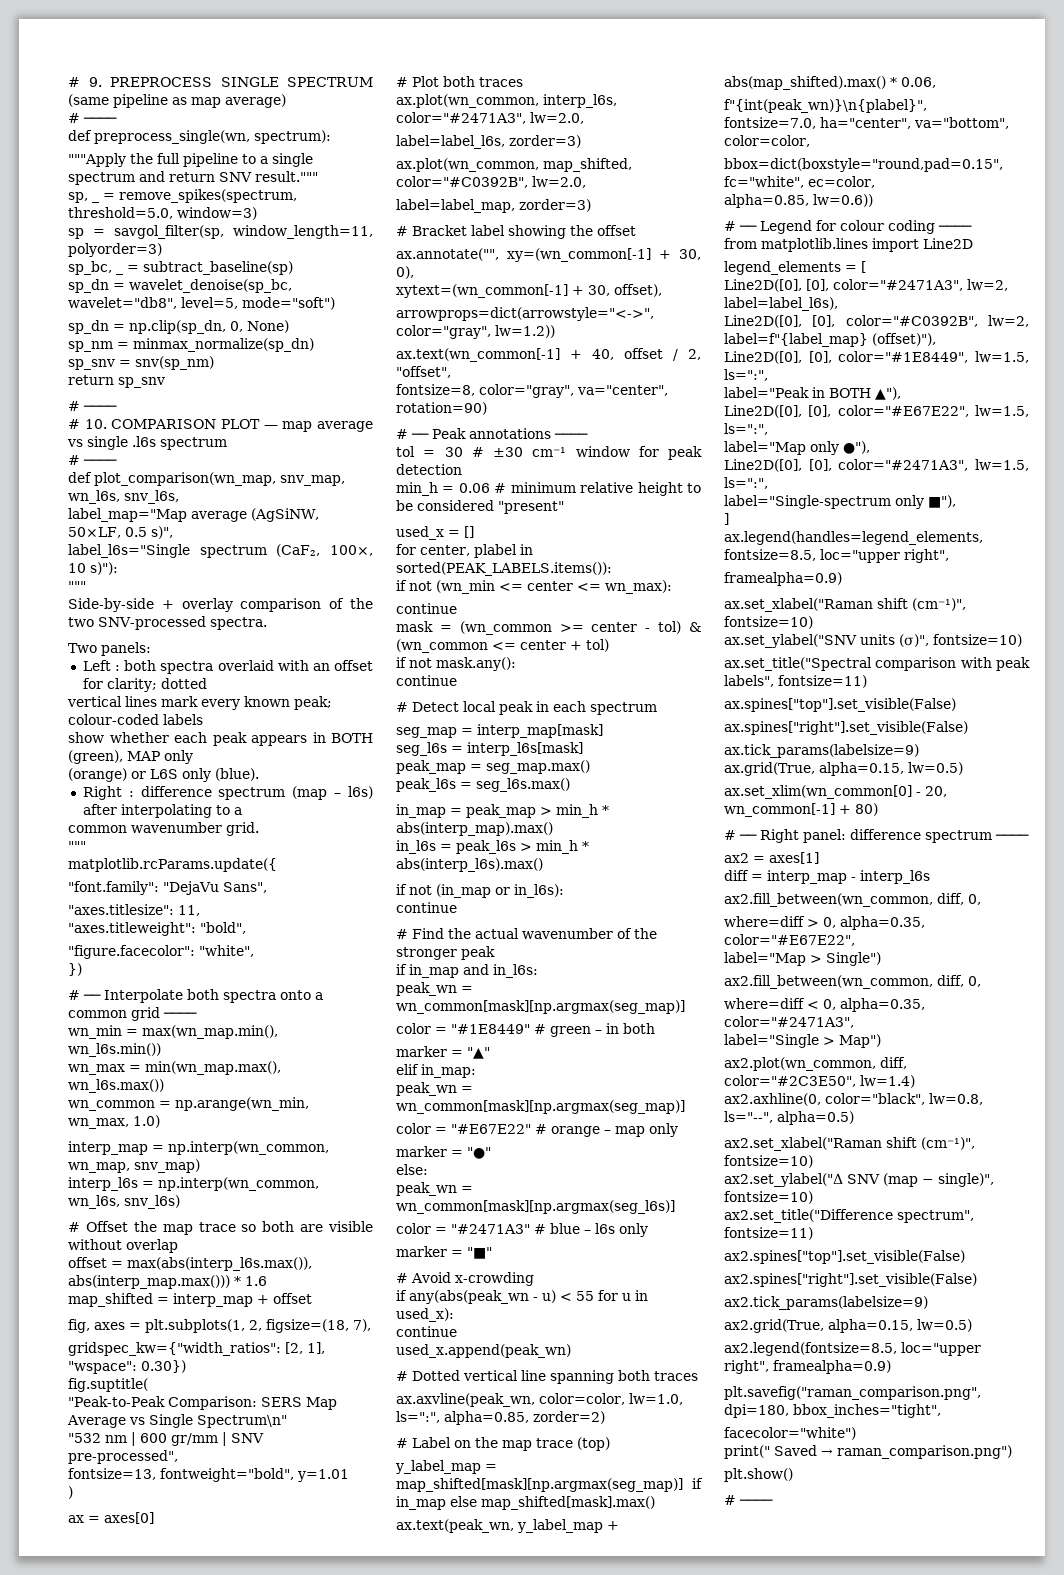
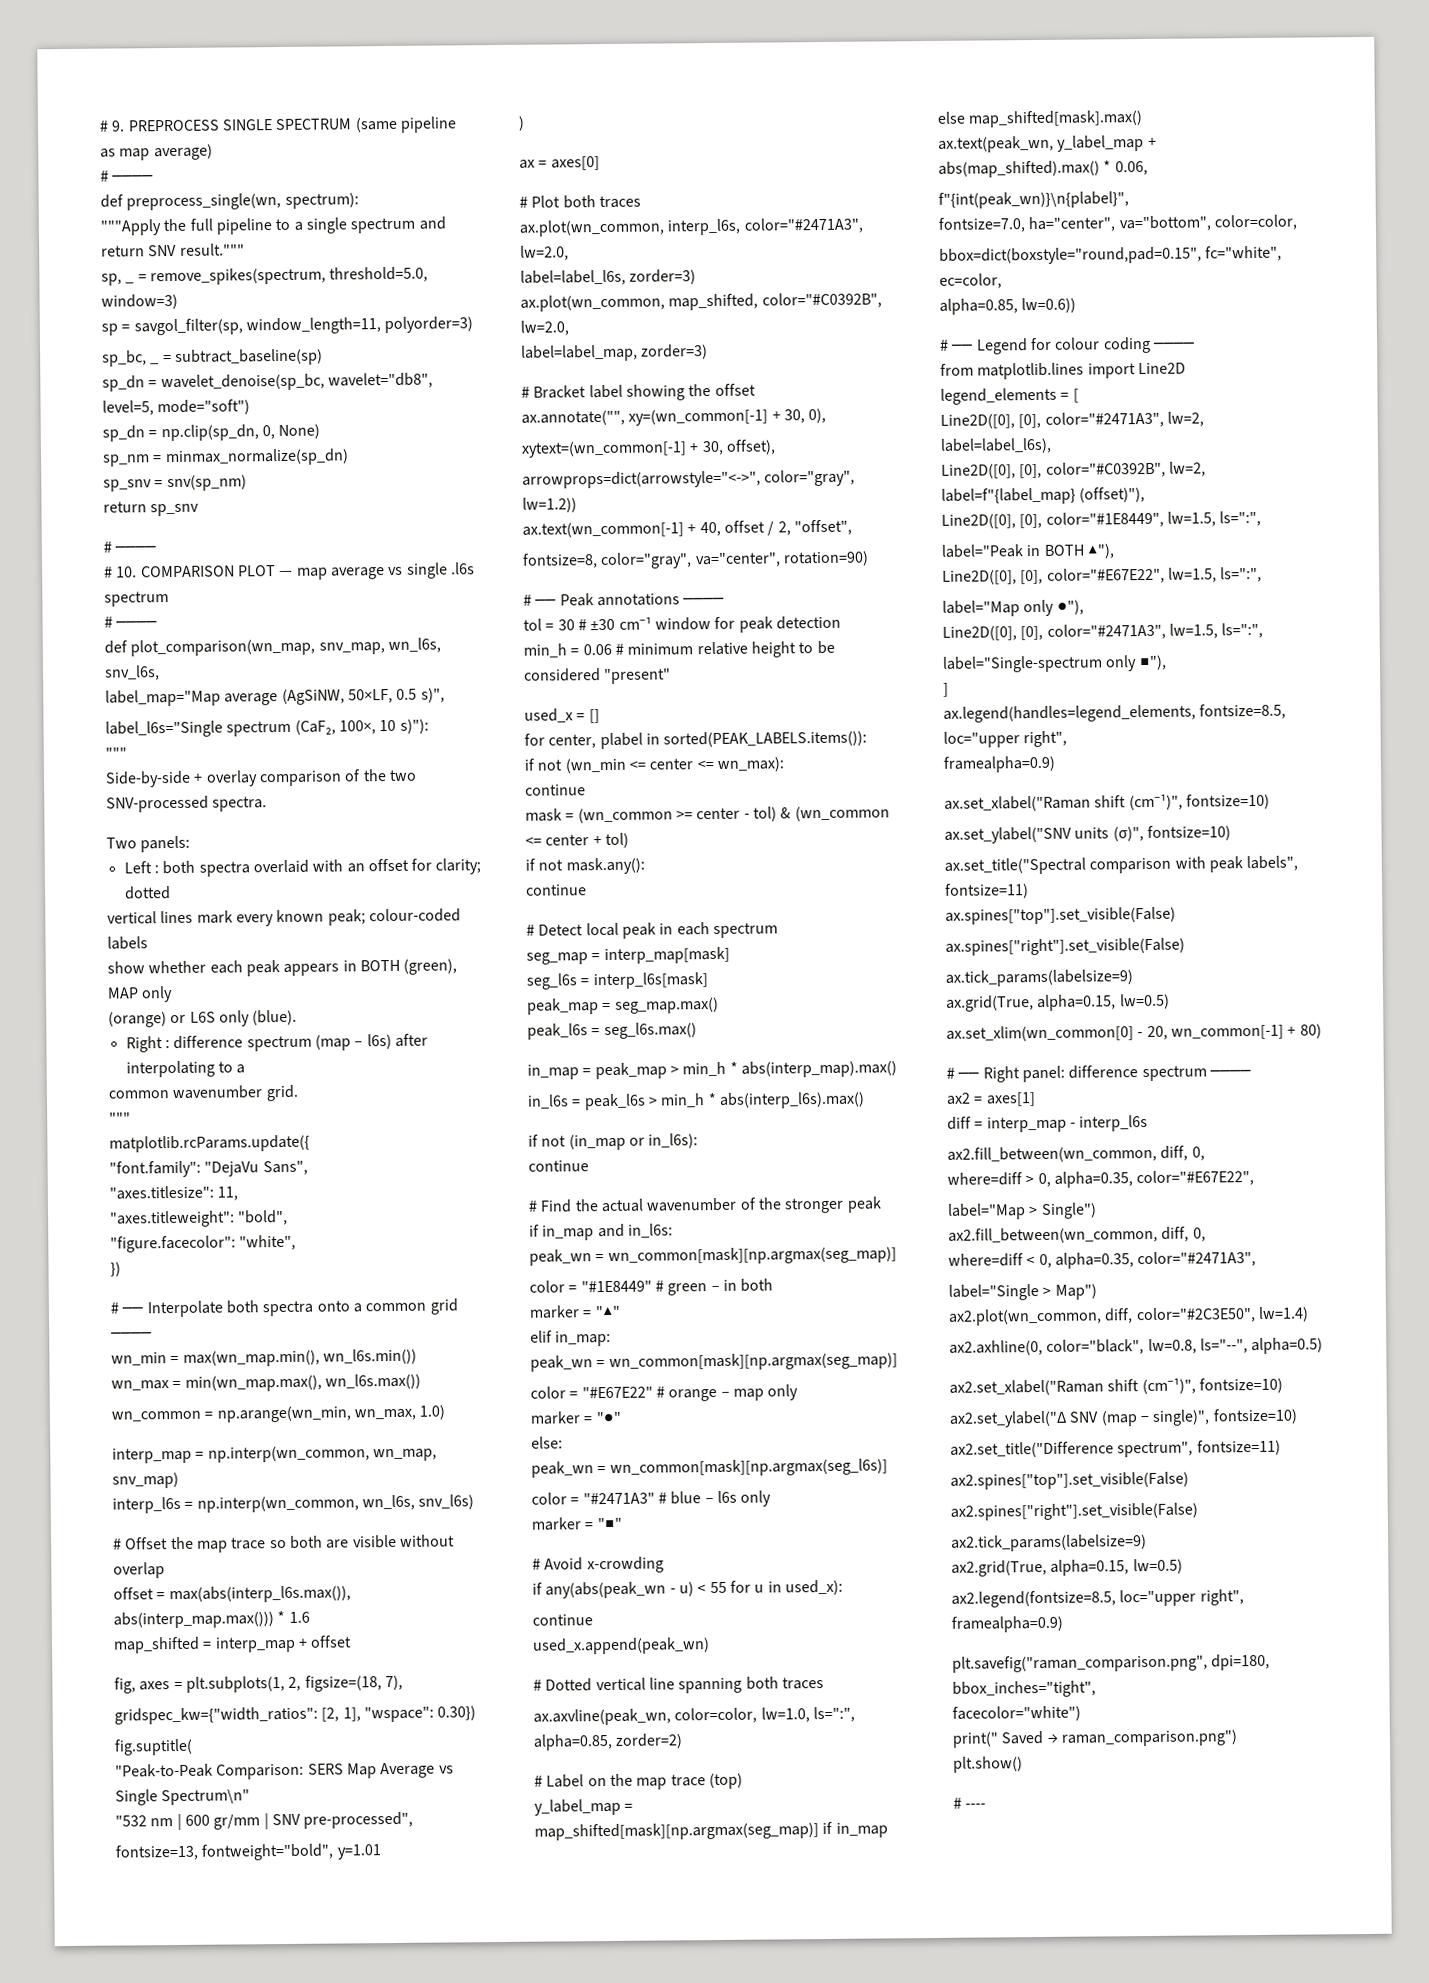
[739,1499,773,1505] ──── -> [965,1803,987,1809] ----

